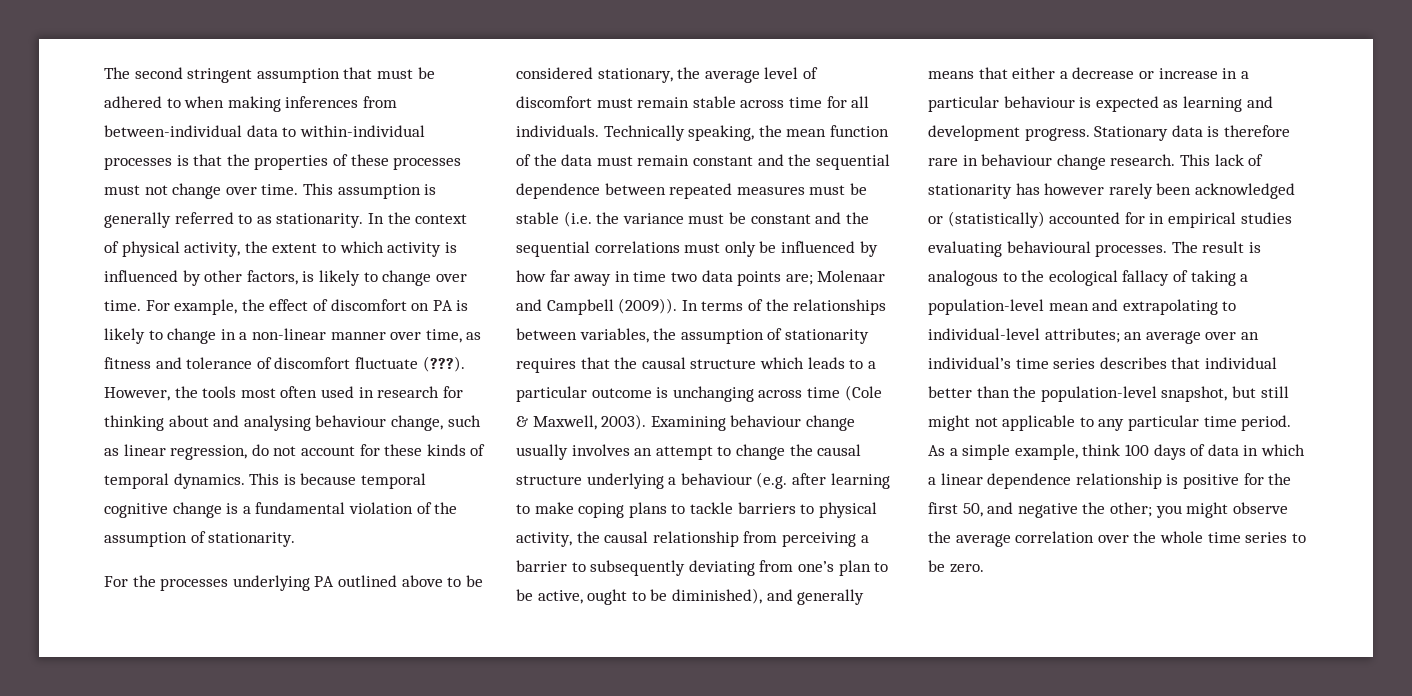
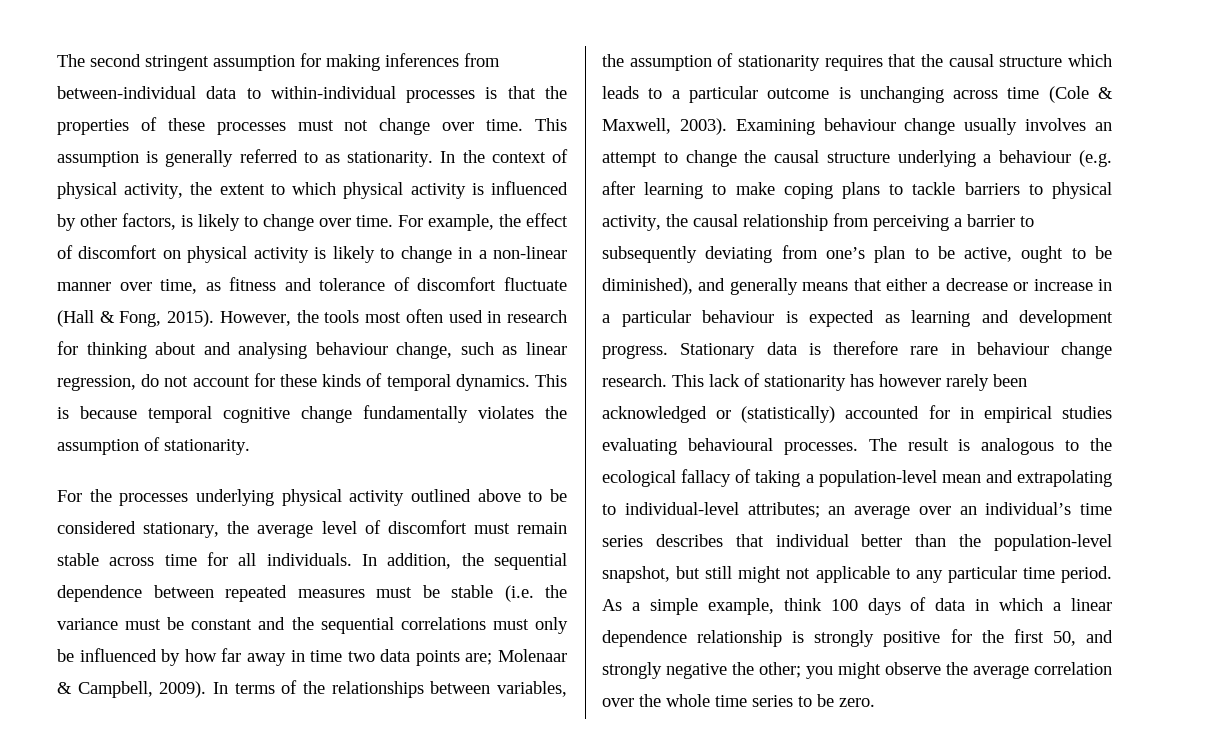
[343,67,435,79] [104,96,225,108] that must be adhered to when -> [300,53,321,67] for
(384, 247) none -> [343,182,404,199] physical
[432,300,453,311] PA -> [187,246,309,263] physical activity
[422,356,465,372] (???). -> [57,310,215,327] (Hall & Fong, 2015).
[226,502,432,514] is a fundamental violation of -> [363,405,534,423] fundamentally violates
[314,576,335,587] PA -> [281,489,405,506] physical activity
[603,125,889,141] [516,154,784,166] Technically speaking, the mean function of the data must remain constant and -> [362,553,452,569] In addition,
[516,298,678,315] and Campbell (2009)). -> [57,681,207,698] & Campbell, 2009).
(1179, 479) none -> [814,630,875,647] strongly
(1014, 508) none -> [602,662,662,679] strongly

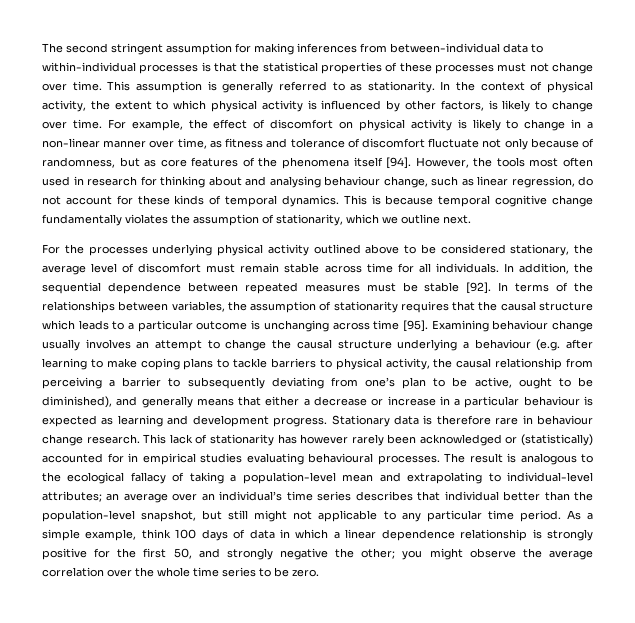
(567, 92) none -> [262,62,318,72] statistical
[57,310,215,327] (Hall & Fong, 2015). -> [482,138,595,150] [42,157,412,169] not only because of randomness, but as core features of the phenomena itself [94].
[164,439,250,455] stationarity. -> [276,214,471,226] stationarity, which we outline next.
[504,585,567,602] [57,617,568,634] [57,648,567,666] [57,681,207,698] (i.e. the variance must be constant and the sequential correlations must only be influenced by how far away in time two data points are; Molenaar & Campbell, 2009). -> [466,282,492,294] [92].
[1048,86,1113,103] [602,118,727,135] (Cole & Maxwell, 2003). -> [402,320,428,332] [95].

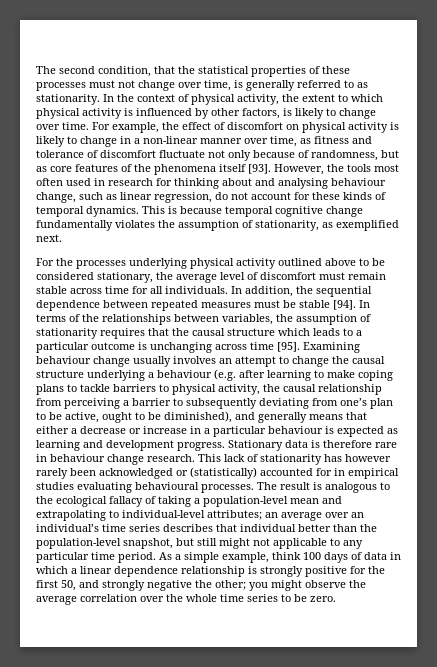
[111,43,543,55] [42,62,211,74] stringent assumption for making inferences from between-individual data to within-individual processes is -> [98,66,151,77] condition,
[72,81,202,93] time. This assumption -> [204,80,231,91] time,
[386,157,412,169] [94]. -> [248,164,271,174] [93].
[346,214,440,224] which we outline -> [322,220,399,231] as exemplified
[466,282,492,294] [92]. -> [333,300,356,310] [94].

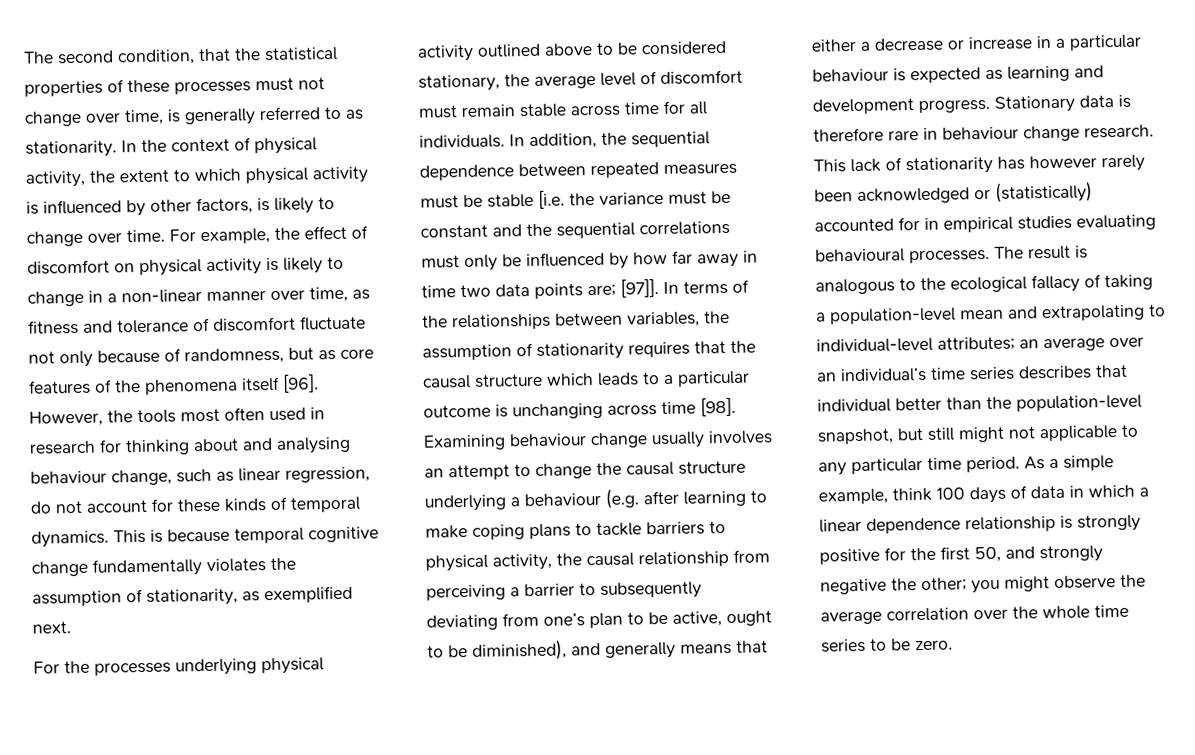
[248,164,271,174] [93]. -> [282,374,319,393] [96].
[333,300,356,310] [94]. -> [538,190,731,209] [420,220,730,239] [421,250,758,272] [421,279,659,299] [i.e. the variance must be constant and the sequential correlations must only be influenced by how far away in time two data points are; [97]].
[277,342,300,352] [95]. -> [700,397,736,417] [98].

